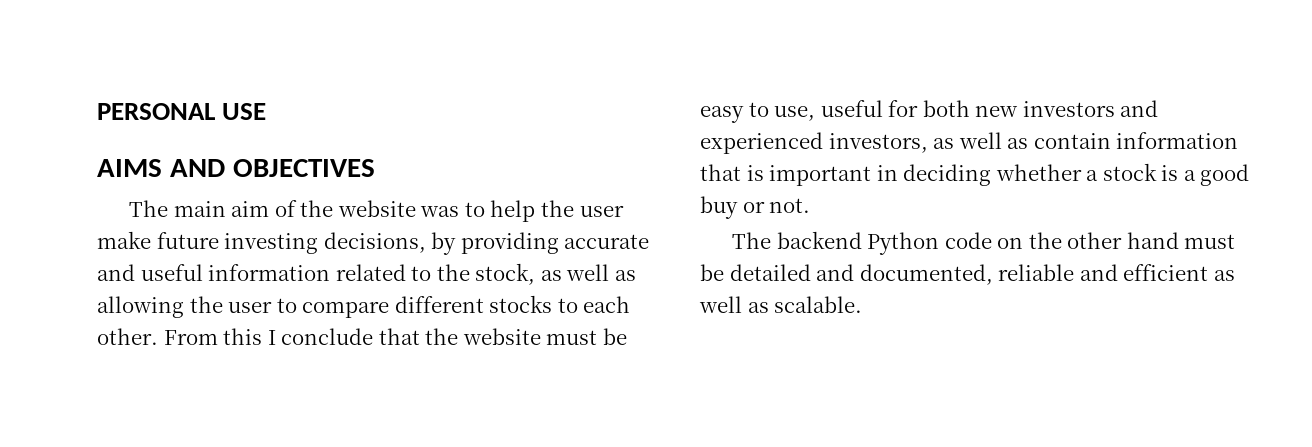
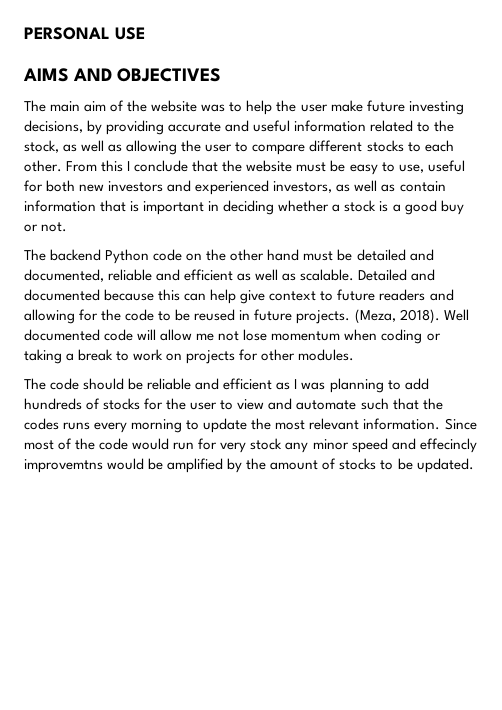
(863, 304) none -> [358,269,436,281] [24,289,454,304] [24,309,469,324] [24,329,441,344] [24,349,355,364] [24,378,429,393] [24,398,443,410] [24,418,477,433] [24,438,477,453] [24,458,474,473] Detailed and documented because this can help give context to future readers and allowing for the code to be reused in future projects. (Meza, 2018). Well documented code will allow me not lose momentum when coding or taking a break to work on projects for other modules. // The code should be reliable and efficient as I was planning to add hundreds of stocks for the user to view and automate such that the codes runs every morning to update the most relevant information. Since most of the code would run for very stock any minor speed and effecincly improvemtns would be amplified by the amount of stocks to be updated.

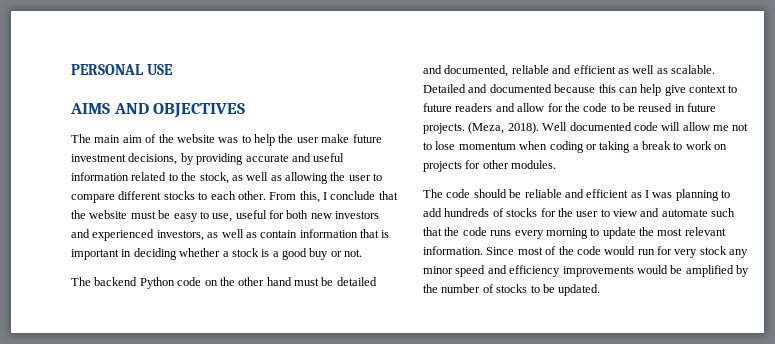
[408,101,464,115] investing -> [71,154,126,162] investment
[101,160,124,172] this -> [299,191,320,203] this,
[24,309,75,324] allowing -> [517,103,545,112] allow
(240, 336) none -> [423,142,432,150] to
[24,418,59,430] codes -> [462,227,487,236] code
[419,438,477,453] [24,459,103,473] effecincly improvemtns -> [509,265,634,277] efficiency improvements
[270,460,319,470] amount -> [441,284,481,293] number

